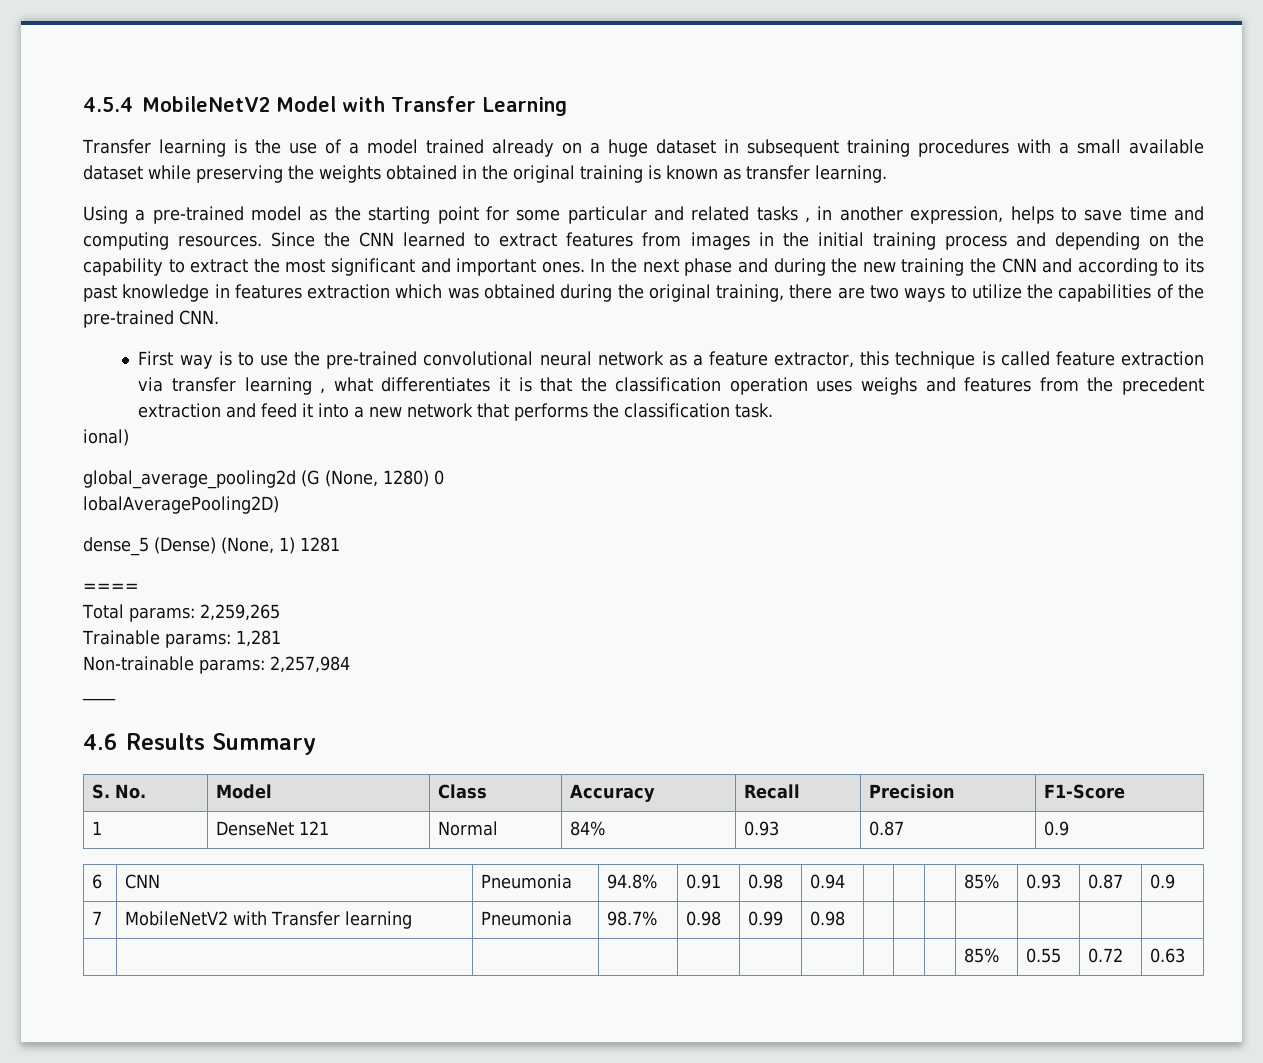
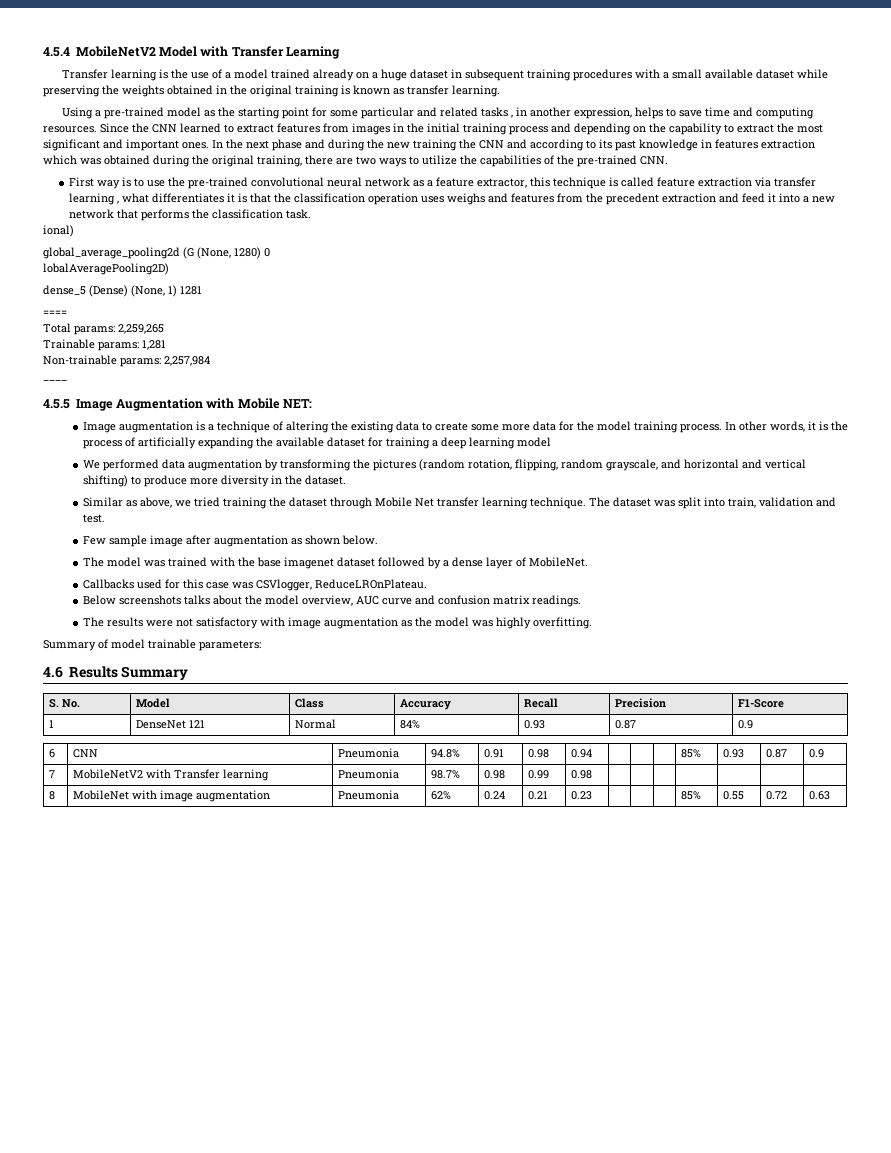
(116, 698) none -> [43,398,312,411] [82,421,848,433] [82,437,551,449] [82,459,806,471] [82,475,346,487] [82,497,836,509] [82,514,105,523] [82,535,378,547] [82,557,588,569] [82,579,427,591] [82,595,581,607] [82,617,592,629] [43,639,261,651] // 4.5.5 Image Augmentation with Mobile NET: // Image augmentation is a technique of altering the existing data to create some more data for the model training process. In other words, it is the process of artificially expanding the available dataset for training a deep learning model // We performed data augmentation by transforming the pictures (random rotation, flipping, random grayscale, and horizontal and vertical shifting) to produce more diversity in the dataset. // Similar as above, we tried training the dataset through Mobile Net transfer learning technique. The dataset was split into train, validation and test. // Few sample image after augmentation as shown below. // The model was trained with the base imagenet dataset followed by a dense layer of MobileNet. // Callbacks used for this case was CSVlogger, ReduceLROnPlateau. // Below screenshots talks about the model overview, AUC curve and confusion matrix readings. // The results were not satisfactory with image augmentation as the model was highly overfitting. // Summary of model trainable parameters:
(845, 918) | | | | | | -> [49,791,56,800] [73,790,271,802] [338,790,400,800] [431,791,452,800] [484,791,506,800] [528,791,549,800] [571,791,593,800] 8 | MobileNet with image augmentation | Pneumonia | 62% | 0.24 | 0.21 | 0.23

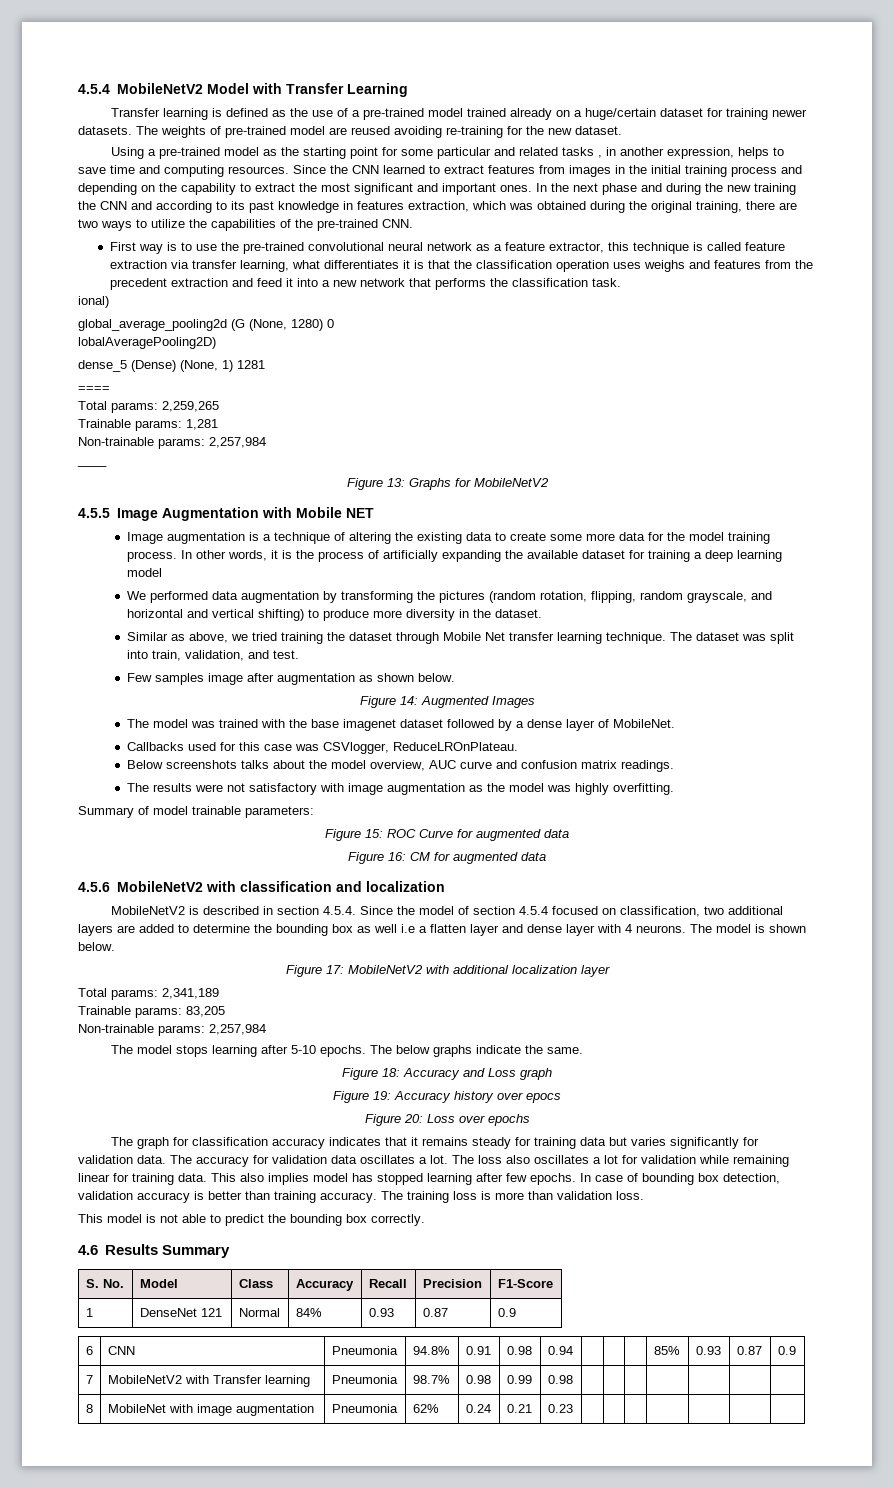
(168, 74) none -> [226,108,287,117] defined as
(231, 75) none -> [363,108,425,120] pre-trained
[380,69,828,81] [43,85,500,97] huge dataset in subsequent training procedures with a small available dataset while preserving the weights obtained in the original training is known as transfer learning. -> [585,108,808,120] [78,126,622,138] huge/certain dataset for training newer datasets. The weights of pre-trained model are reused avoiding re-training for the new dataset.
[761,139,815,149] extraction -> [408,201,469,212] extraction,
[69,193,120,205] learning , -> [239,260,289,272] learning,
(67, 380) none -> [346,478,549,490] // Figure 13: Graphs for MobileNetV2
[283,399,312,408] NET: -> [345,508,374,518] NET
[758,497,813,507] validation -> [185,650,245,661] validation,
[108,535,147,547] sample -> [155,673,205,685] samples
(378, 540) none -> [359,696,535,708] // Figure 14: Augmented Images
(261, 645) none -> [325,829,569,841] [348,852,546,864] [78,881,445,892] [111,906,784,917] [78,924,806,936] [78,942,115,951] [285,965,610,977] [78,988,219,1000] [78,1006,225,1018] [78,1024,266,1036] [111,1045,584,1057] [342,1068,552,1080] [333,1091,561,1103] [364,1114,530,1126] [111,1137,760,1149] [78,1155,789,1167] [78,1173,780,1185] [78,1191,644,1203] [78,1214,425,1226] // Figure 15: ROC Curve for augmented data // Figure 16: CM for augmented data // 4.5.6 MobileNetV2 with classification and localization // MobileNetV2 is described in section 4.5.4. Since the model of section 4.5.4 focused on classification, two additional layers are added to determine the bounding box as well i.e a flatten layer and dense layer with 4 neurons. The model is shown below. // Figure 17: MobileNetV2 with additional localization layer // Total params: 2,341,189 // Trainable params: 83,205 // Non-trainable params: 2,257,984 // The model stops learning after 5-10 epochs. The below graphs indicate the same. // Figure 18: Accuracy and Loss graph // Figure 19: Accuracy history over epocs // Figure 20: Loss over epochs // The graph for classification accuracy indicates that it remains steady for training data but varies significantly for validation data. The accuracy for validation data oscillates a lot. The loss also oscillates a lot for validation while remaining linear for training data. This also implies model has stopped learning after few epochs. In case of bounding box detection, validation accuracy is better than training accuracy. The training loss is more than validation loss. // This model is not able to predict the bounding box correctly.
[681,791,702,800] [723,791,745,800] [766,791,788,800] [809,791,831,800] 85% | 0.55 | 0.72 | 0.63 -> (573, 1408) | | |

